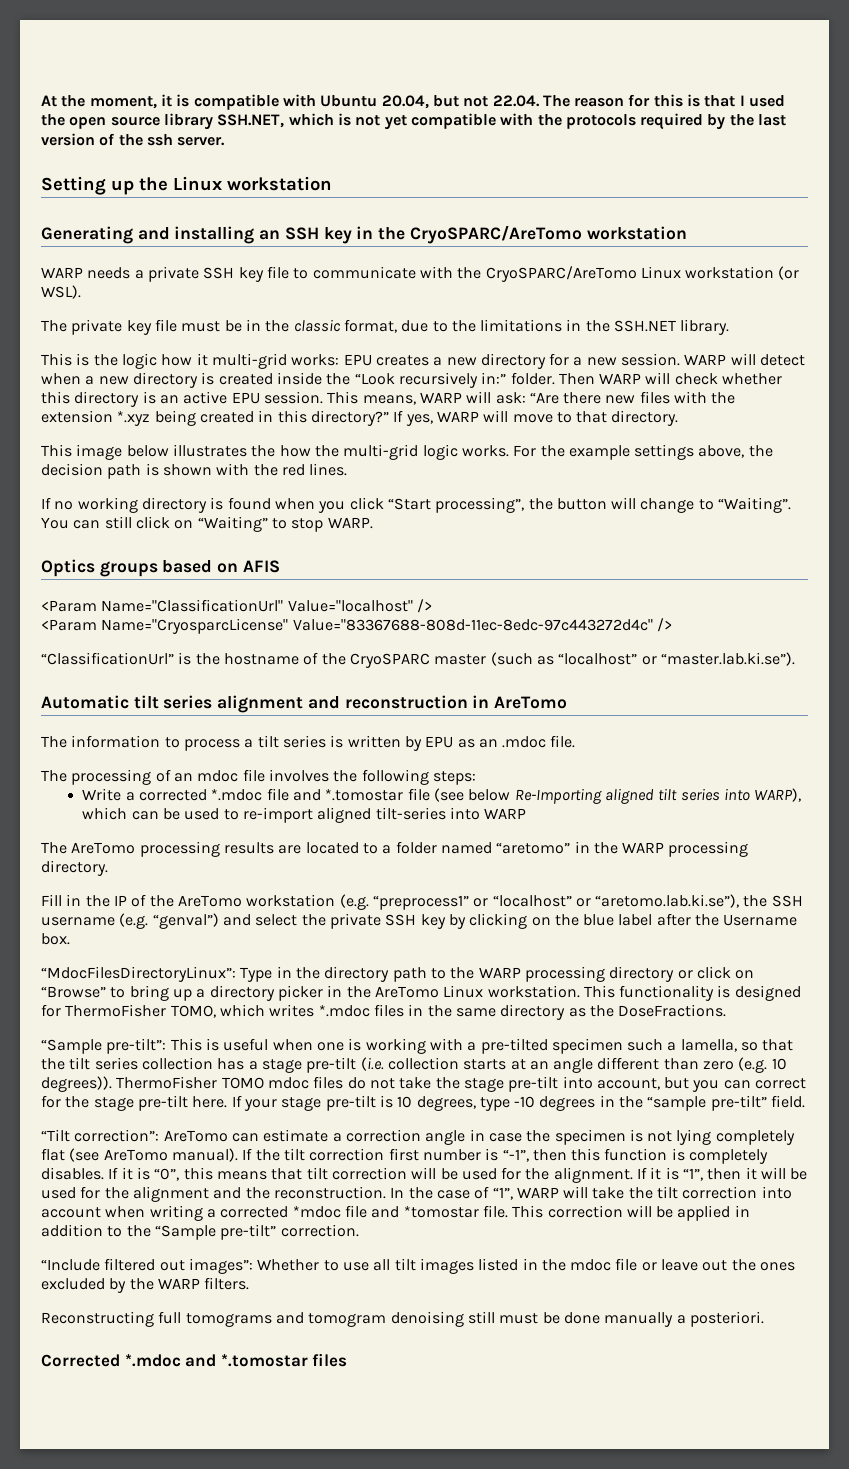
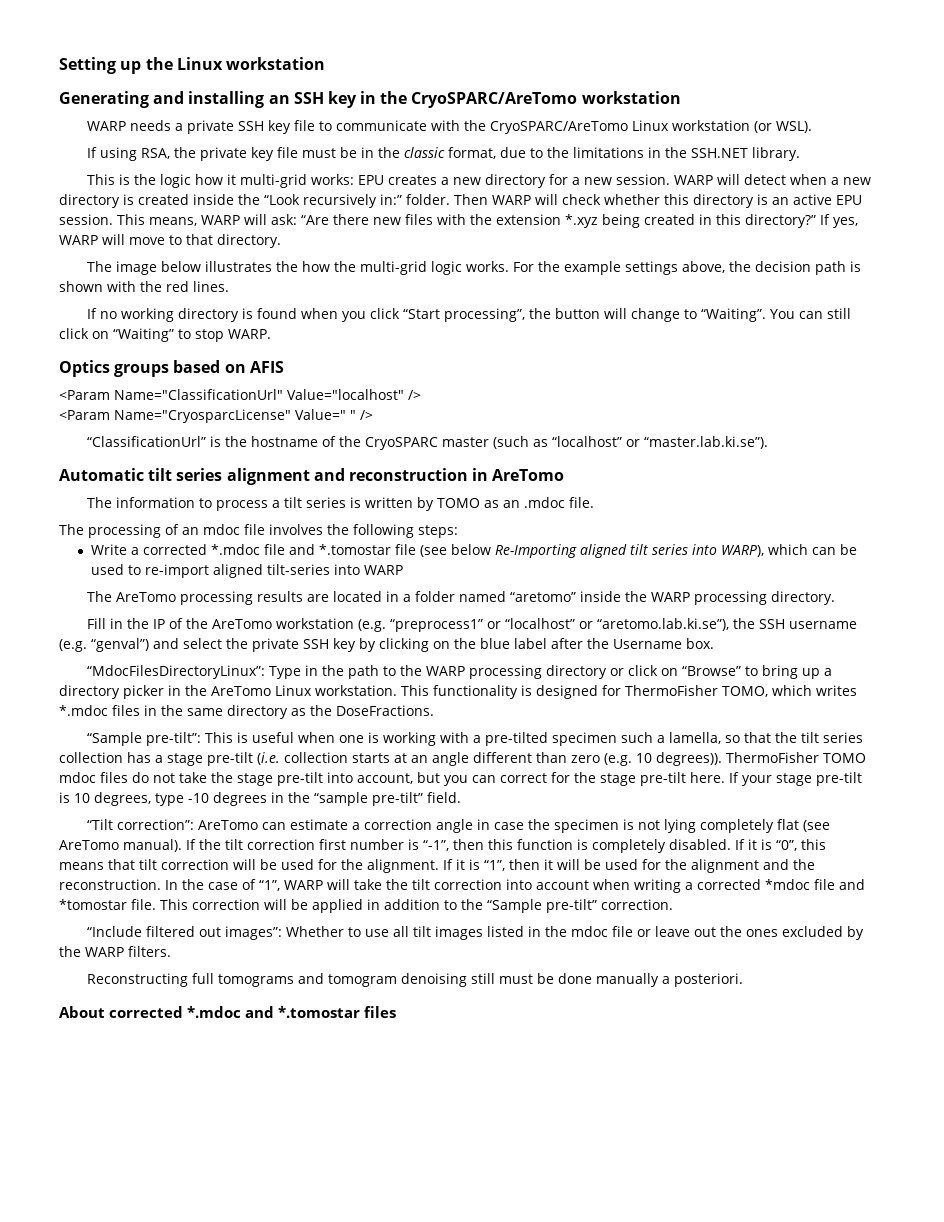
[41,94,786,110] [41,113,787,130] [41,133,226,146] At the moment, it is compatible with Ubuntu 20.04, but not 22.04. The reason for this is that I used the open source library SSH.NET, which is not yet compatible with the protocols required by the last version of the ssh server. // -> (59, 65) none
[41,320,67,332] The -> [87,147,197,161] If using RSA, the
[41,444,72,457] This -> [87,261,113,272] The
[292,619,653,631] Value="83367688-808d-11ec-8edc-97c443272d4c" -> [295,409,356,420] Value=" "
[425,736,454,748] EPU -> [437,498,481,508] TOMO
[362,843,378,854] to -> [386,591,400,602] in
[574,841,590,853] in -> [580,591,622,602] inside
[324,966,390,982] directory -> (345, 670) none
[41,1167,104,1180] disables. -> [668,839,731,850] disabled.
[41,1354,120,1367] Corrected -> [59,1006,183,1018] About corrected

